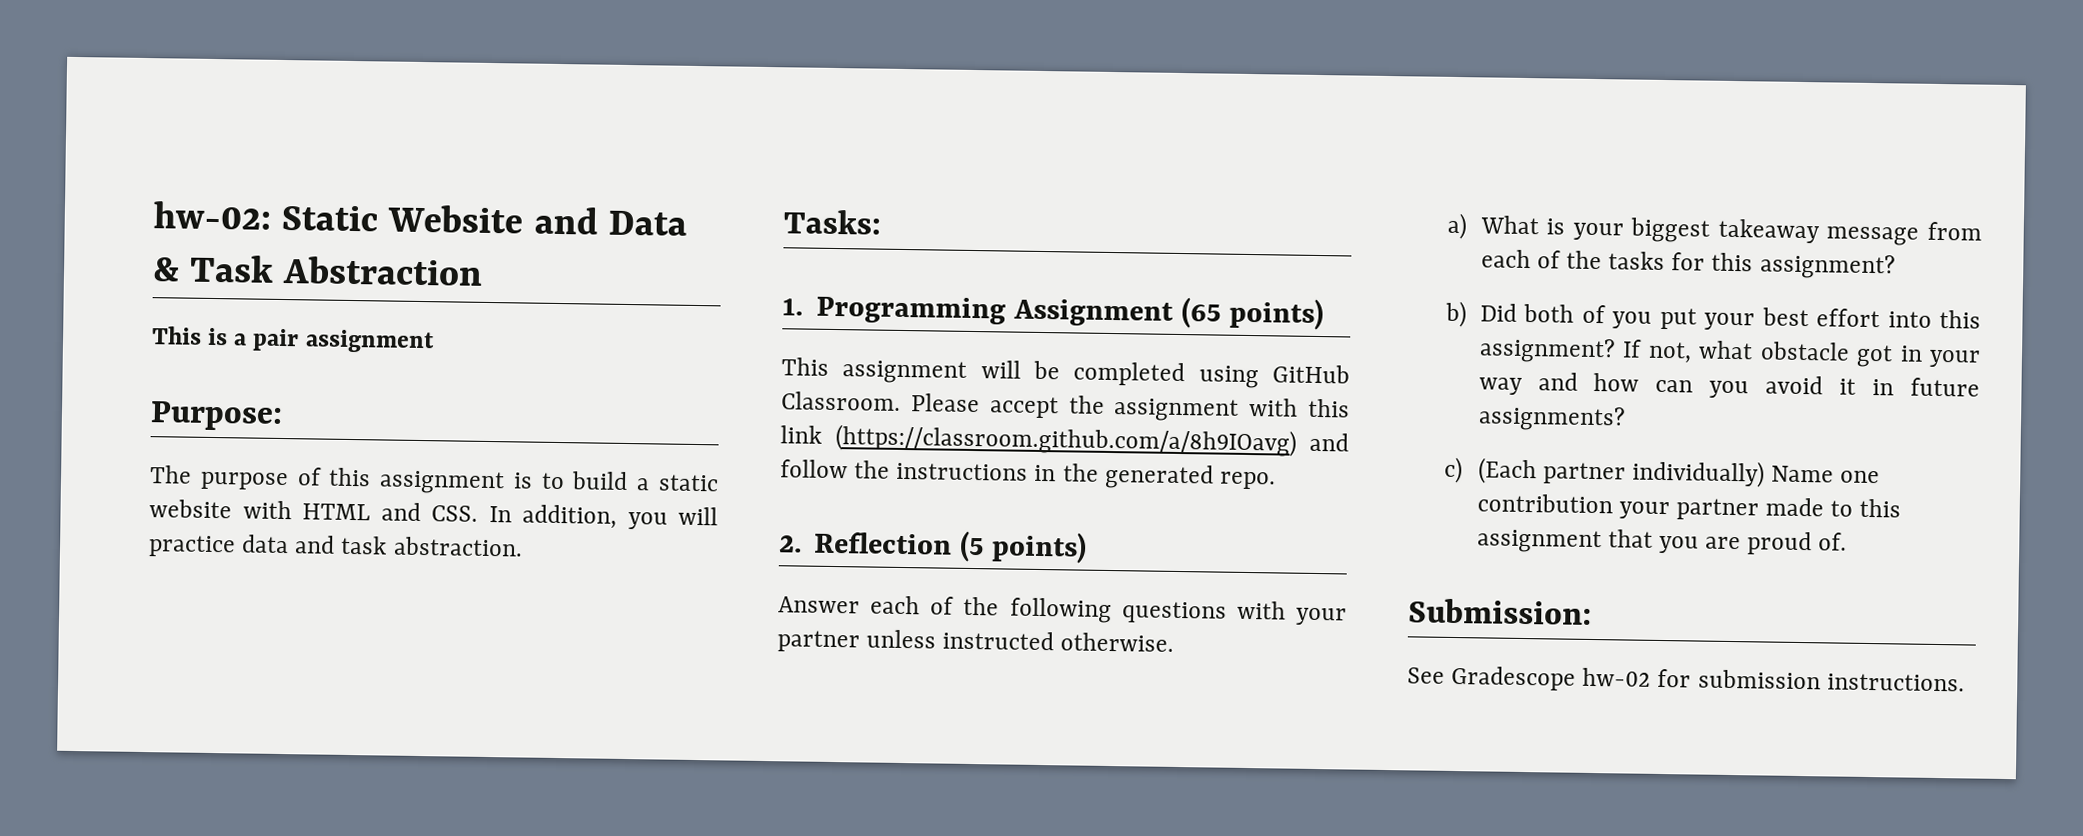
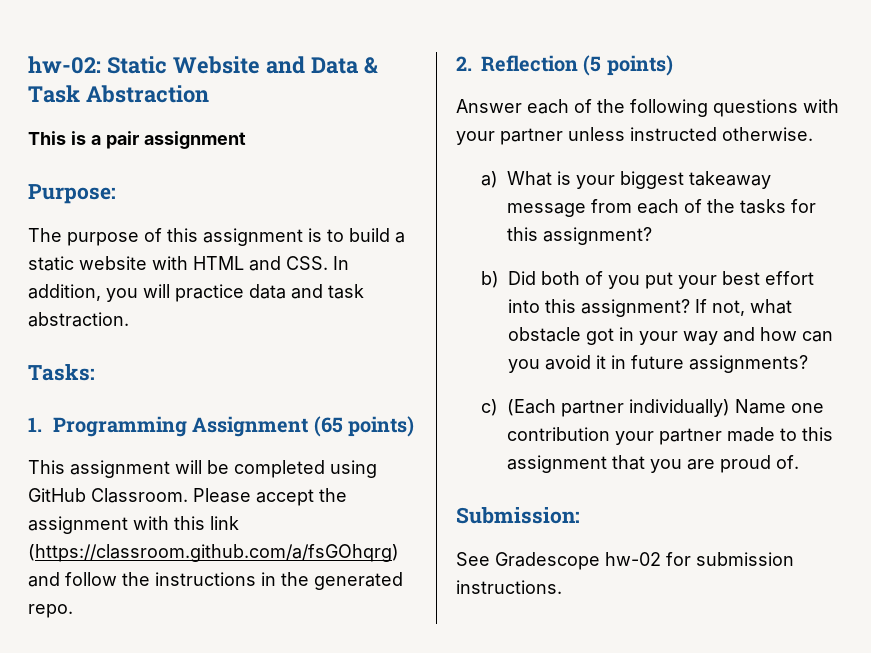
[834,424,1297,457] (https://classroom.github.com/a/8h9IOavg) -> [28,544,399,562] (https://classroom.github.com/a/fsGOhqrg)

